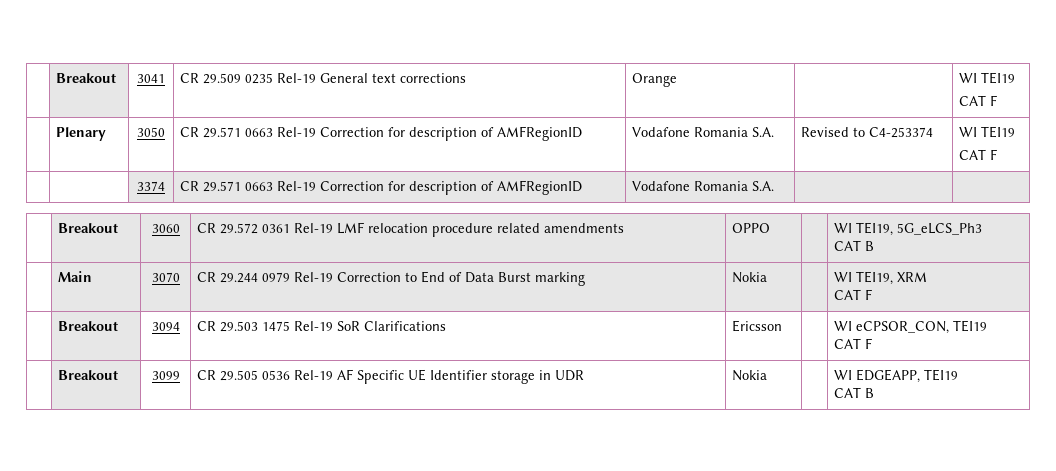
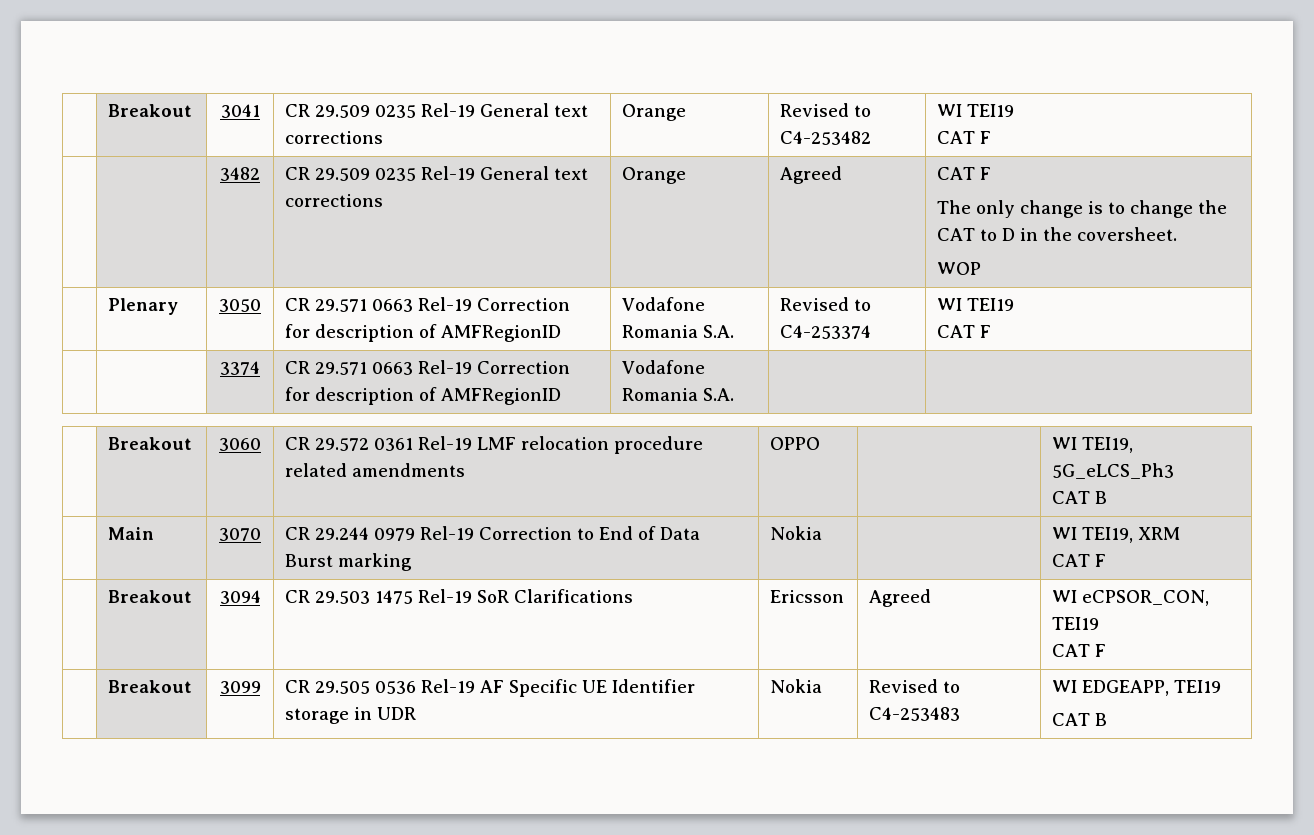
[958,72,1015,84] [958,95,997,106] | WI TEI19 // CAT F -> [780,103,872,117] [780,131,872,145] [937,104,1015,117] [937,131,992,144] [220,167,260,181] [285,166,589,181] [285,194,384,207] [622,167,687,184] [780,166,843,184] [937,167,992,180] [937,200,1228,218] [937,227,1178,241] [937,262,982,275] Revised to C4-253482 | WI TEI19 // CAT F // | | 3482 | CR 29.509 0235 Rel-19 General text corrections | Orange | Agreed | CAT F // The only change is to change the CAT to D in the coversheet. // WOP
(782, 326) none -> [869,589,932,607] Agreed
(767, 375) none -> [869,679,961,693] [869,707,961,721] Revised to C4-253483

